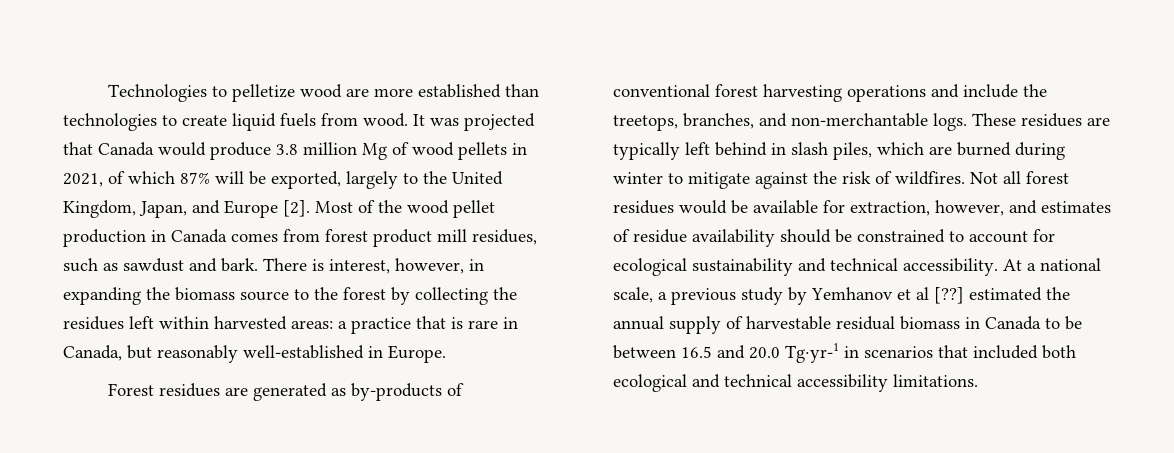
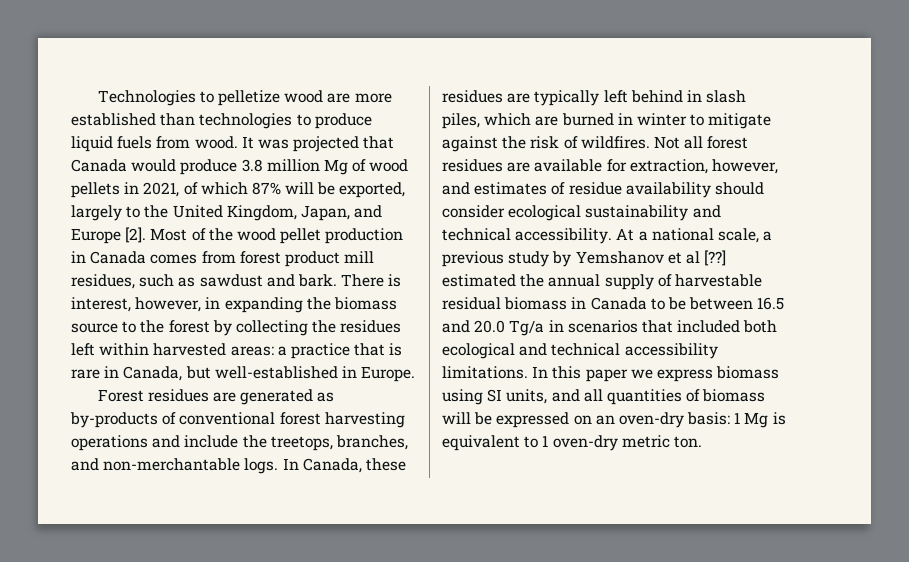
[182,115,227,126] create -> [314,113,372,129] produce
[157,345,238,363] reasonably -> (211, 372) none
[972,113,1016,126] These -> [282,458,406,473] In Canada, these
[1015,142,1065,160] during -> [617,113,633,125] in
[679,200,748,214] would be -> [507,162,531,172] are
[835,229,1055,243] be constrained to account for -> [442,205,505,218] consider
[811,287,893,300] Yemhanov -> [575,251,664,264] Yemshanov
[785,343,839,363] Tg·yr-1 -> [509,320,545,336] Tg/a
(978, 380) none -> [532,366,780,382] [442,389,766,405] [442,412,786,428] [442,435,702,451] In this paper we express biomass using SI units, and all quantities of biomass will be expressed on an oven-dry basis: 1 Mg is equivalent to 1 oven-dry metric ton.

